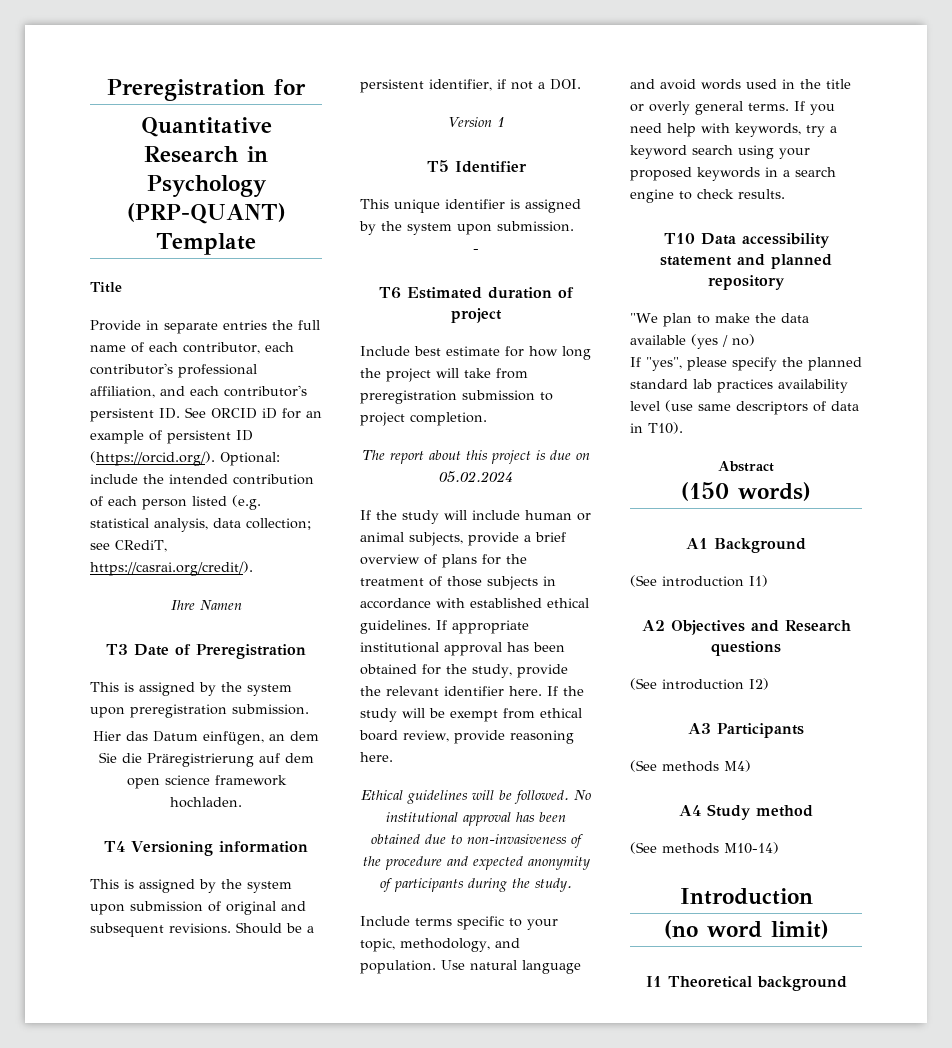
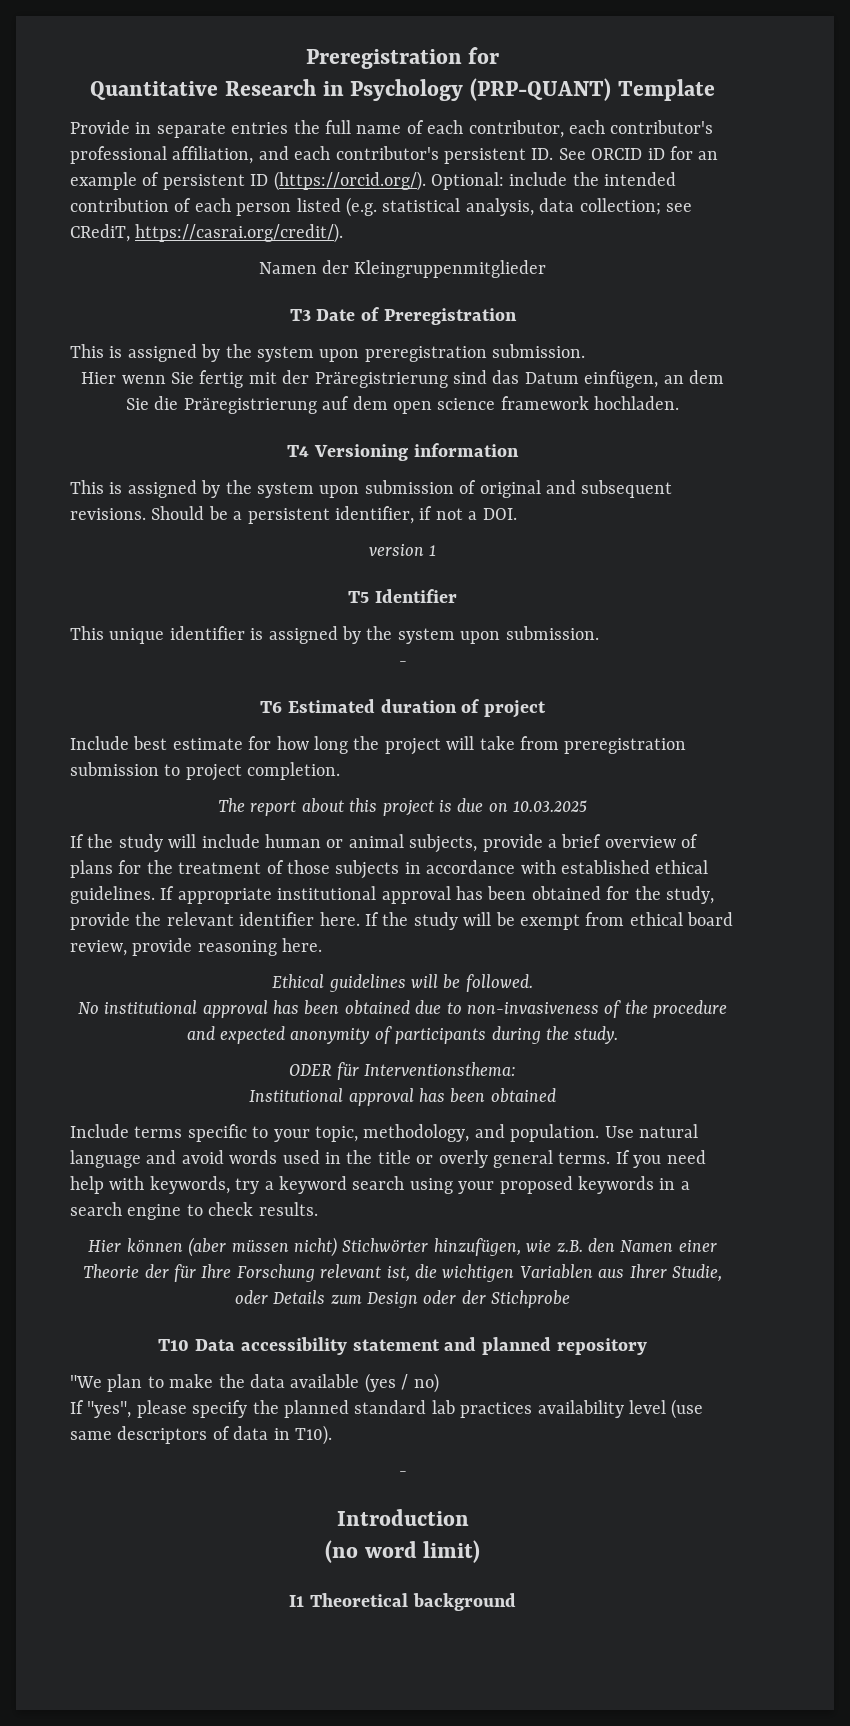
[90,282,122,293] // Title -> (715, 90) none
[170,600,242,610] Ihre Namen -> [258,260,547,278] Namen der Kleingruppenmitglieder
(121, 736) none -> [121,370,487,388] wenn Sie fertig mit der Präregistrierung sind
[447,117,492,127] Version -> [368,544,424,556] version
[439,471,513,483] 05.02.2024 -> [513,800,588,812] 10.03.2025
(569, 797) none -> (533, 983) //
(573, 885) none -> [288,1062,517,1080] [249,1088,556,1106] // ODER für Interventionsthema: // Institutional approval has been obtained
(785, 194) none -> [88,1237,717,1257] [83,1264,722,1282] [234,1290,571,1308] // Hier können (aber müssen nicht) Stichwörter hinzufügen, wie z.B. den Namen einer Theorie der für Ihre Forschung relevant ist, die wichtigen Variablen aus Ihrer Studie, oder Details zum Design oder der Stichprobe
[718,461,774,472] [681,482,811,501] [686,538,806,553] [630,575,768,587] [641,620,851,635] [711,641,781,656] [630,678,769,690] [688,723,804,738] [630,760,751,772] [679,804,813,820] [630,842,779,854] Abstract // (150 words) // A1 Background // (See introduction I1) // A2 Objectives and Research questions // (See introduction I2) // A3 Participants // (See methods M4) // A4 Study method // (See methods M10-14) -> [398,1471,407,1476] -

